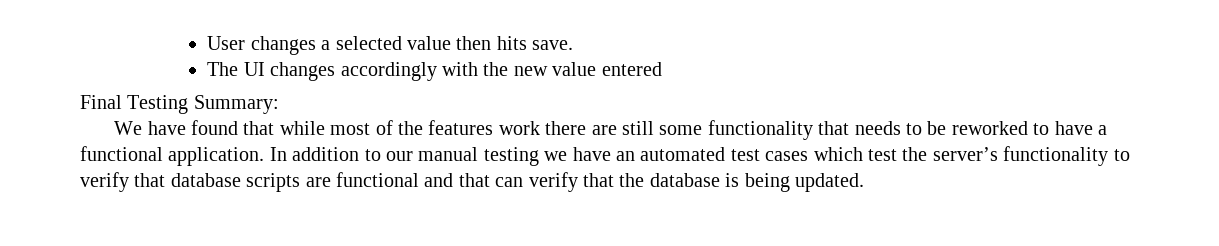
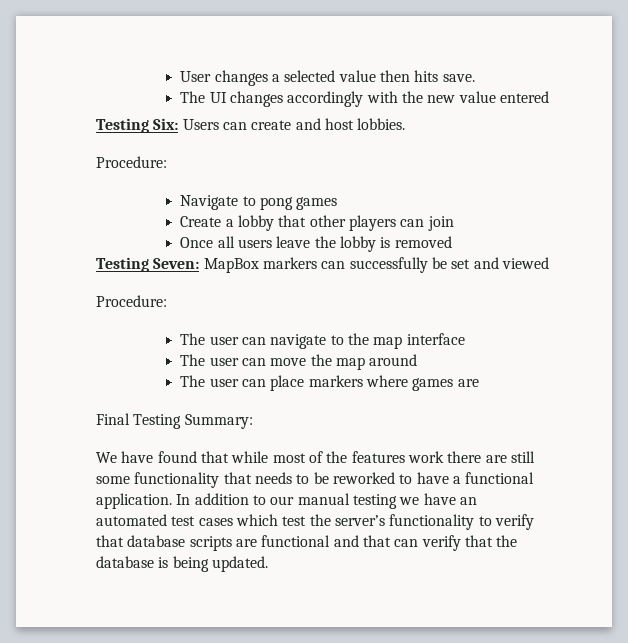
(662, 69) none -> [96,118,406,133] [96,156,167,168] [180,195,338,210] [180,215,454,231] [180,236,452,252] [96,257,549,273] [96,295,167,307] [180,333,465,349] [180,354,418,370] [180,375,479,391] // Testing Six: Users can create and host lobbies. // Procedure: // Navigate to pong games // Create a lobby that other players can join // Once all users leave the lobby is removed // Testing Seven: MapBox markers can successfully be set and viewed // Procedure: // The user can navigate to the map interface // The user can move the map around // The user can place markers where games are

